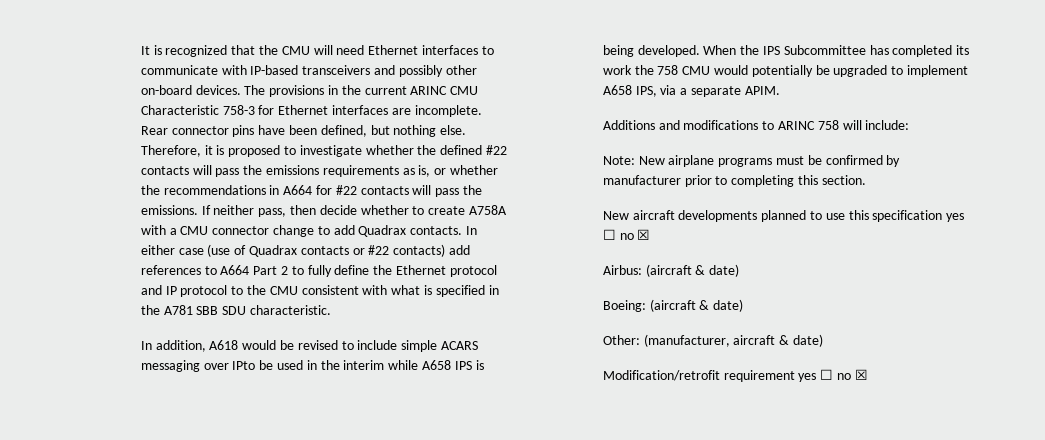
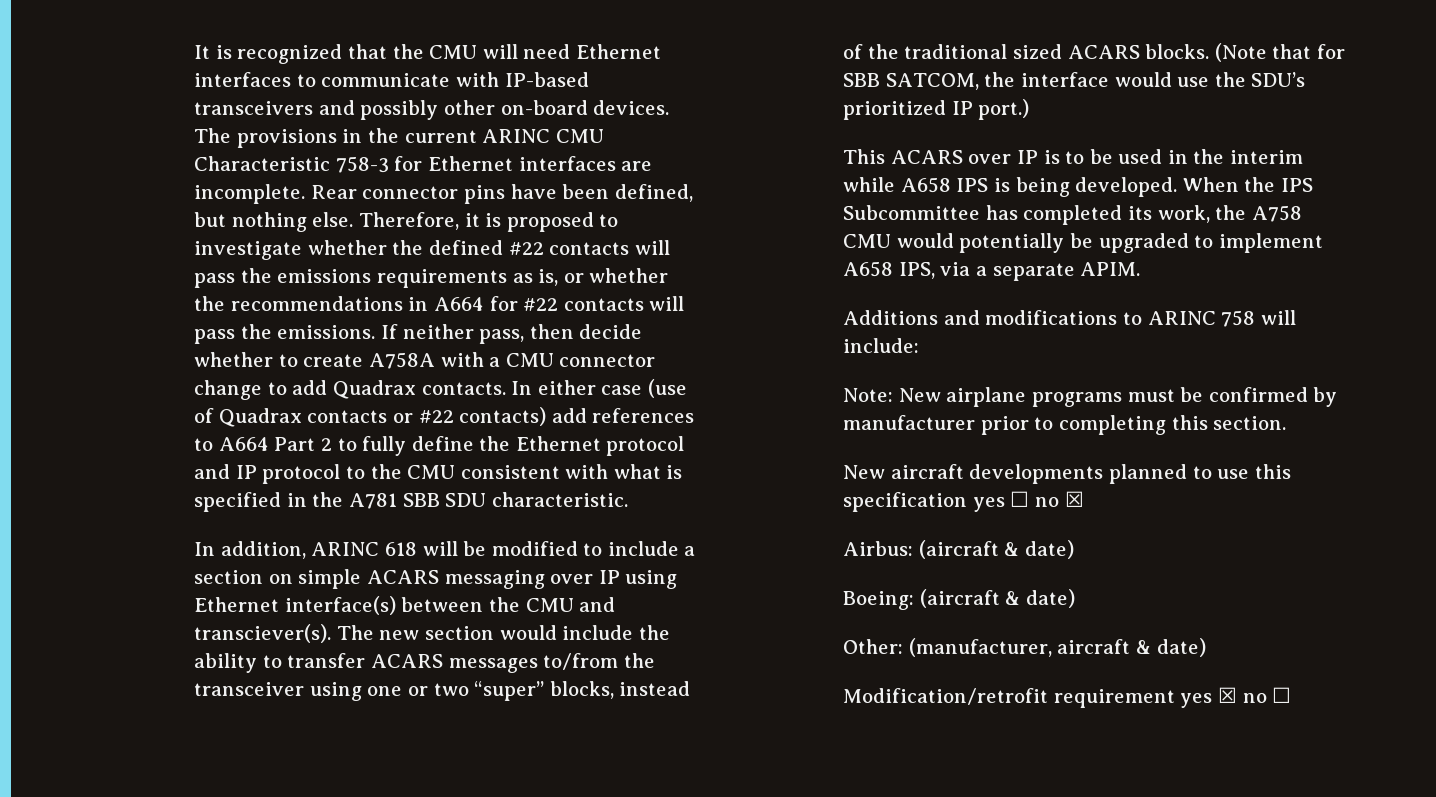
[209,340,478,352] [140,360,256,372] A618 would be revised to include simple ACARS messaging over IPto -> [311,541,696,556] [194,569,678,589] [194,596,616,615] [194,624,670,643] [194,653,655,673] [194,681,691,701] [843,43,1345,62] [843,72,1306,90] [843,99,1030,120] [843,149,1085,164] ARINC 618 will be modified to include a section on simple ACARS messaging over IP using Ethernet interface(s) between the CMU and transciever(s). The new section would include the ability to transfer ACARS messages to/from the transceiver using one or two “super” blocks, instead of the traditional sized ACARS blocks. (Note that for SBB SATCOM, the interface would use the SDU’s prioritized IP port.) // This ACARS over IP is to
[602,65,679,75] work the 758 -> [1157,205,1302,223] work, the A758
[820,369,868,380] ☐ no ☒ -> [1217,687,1292,703] ☒ no ☐

